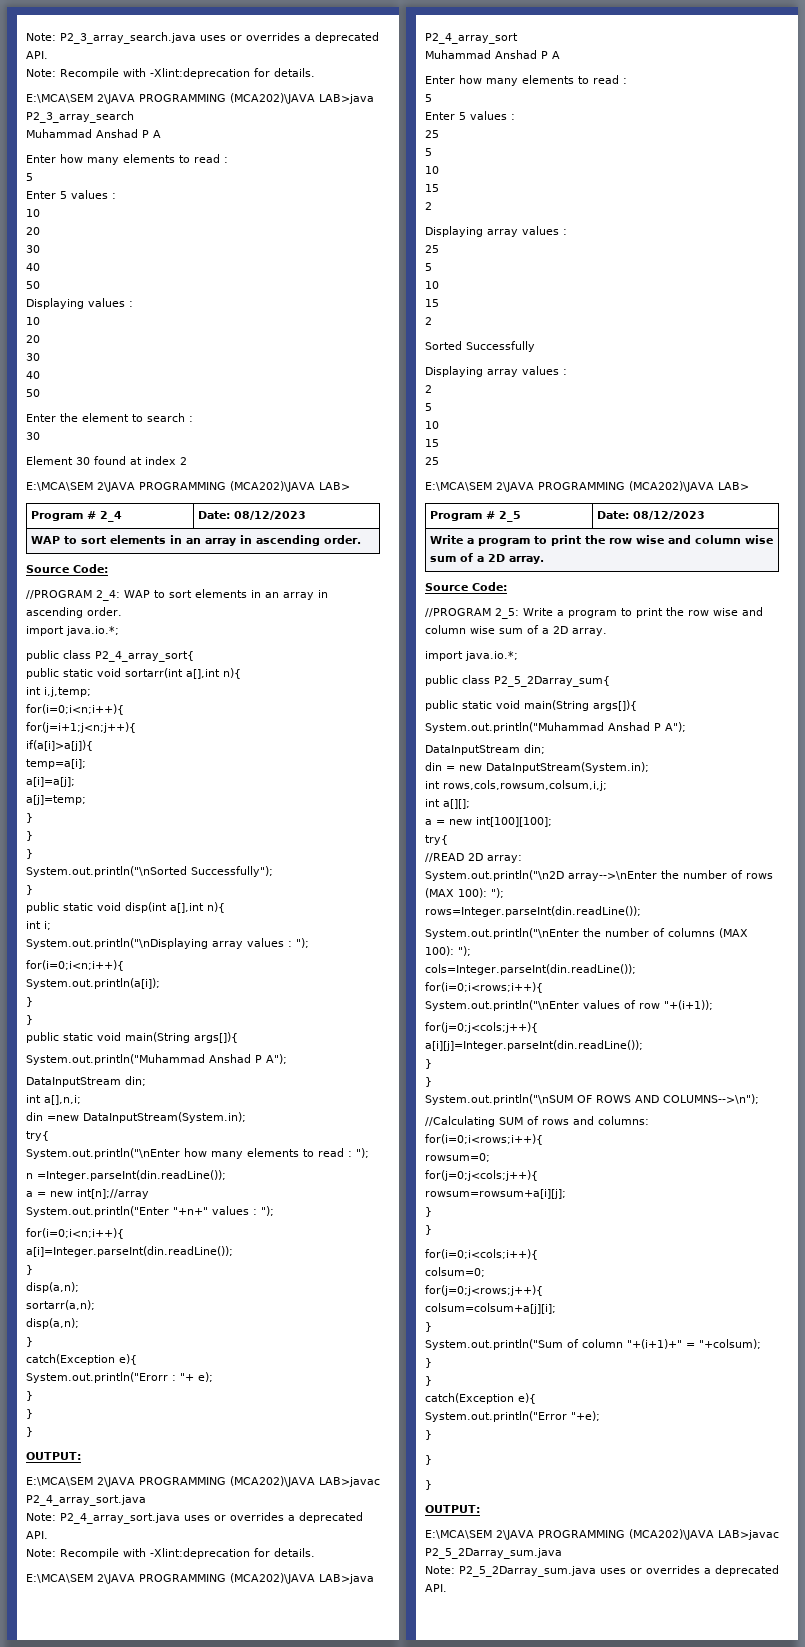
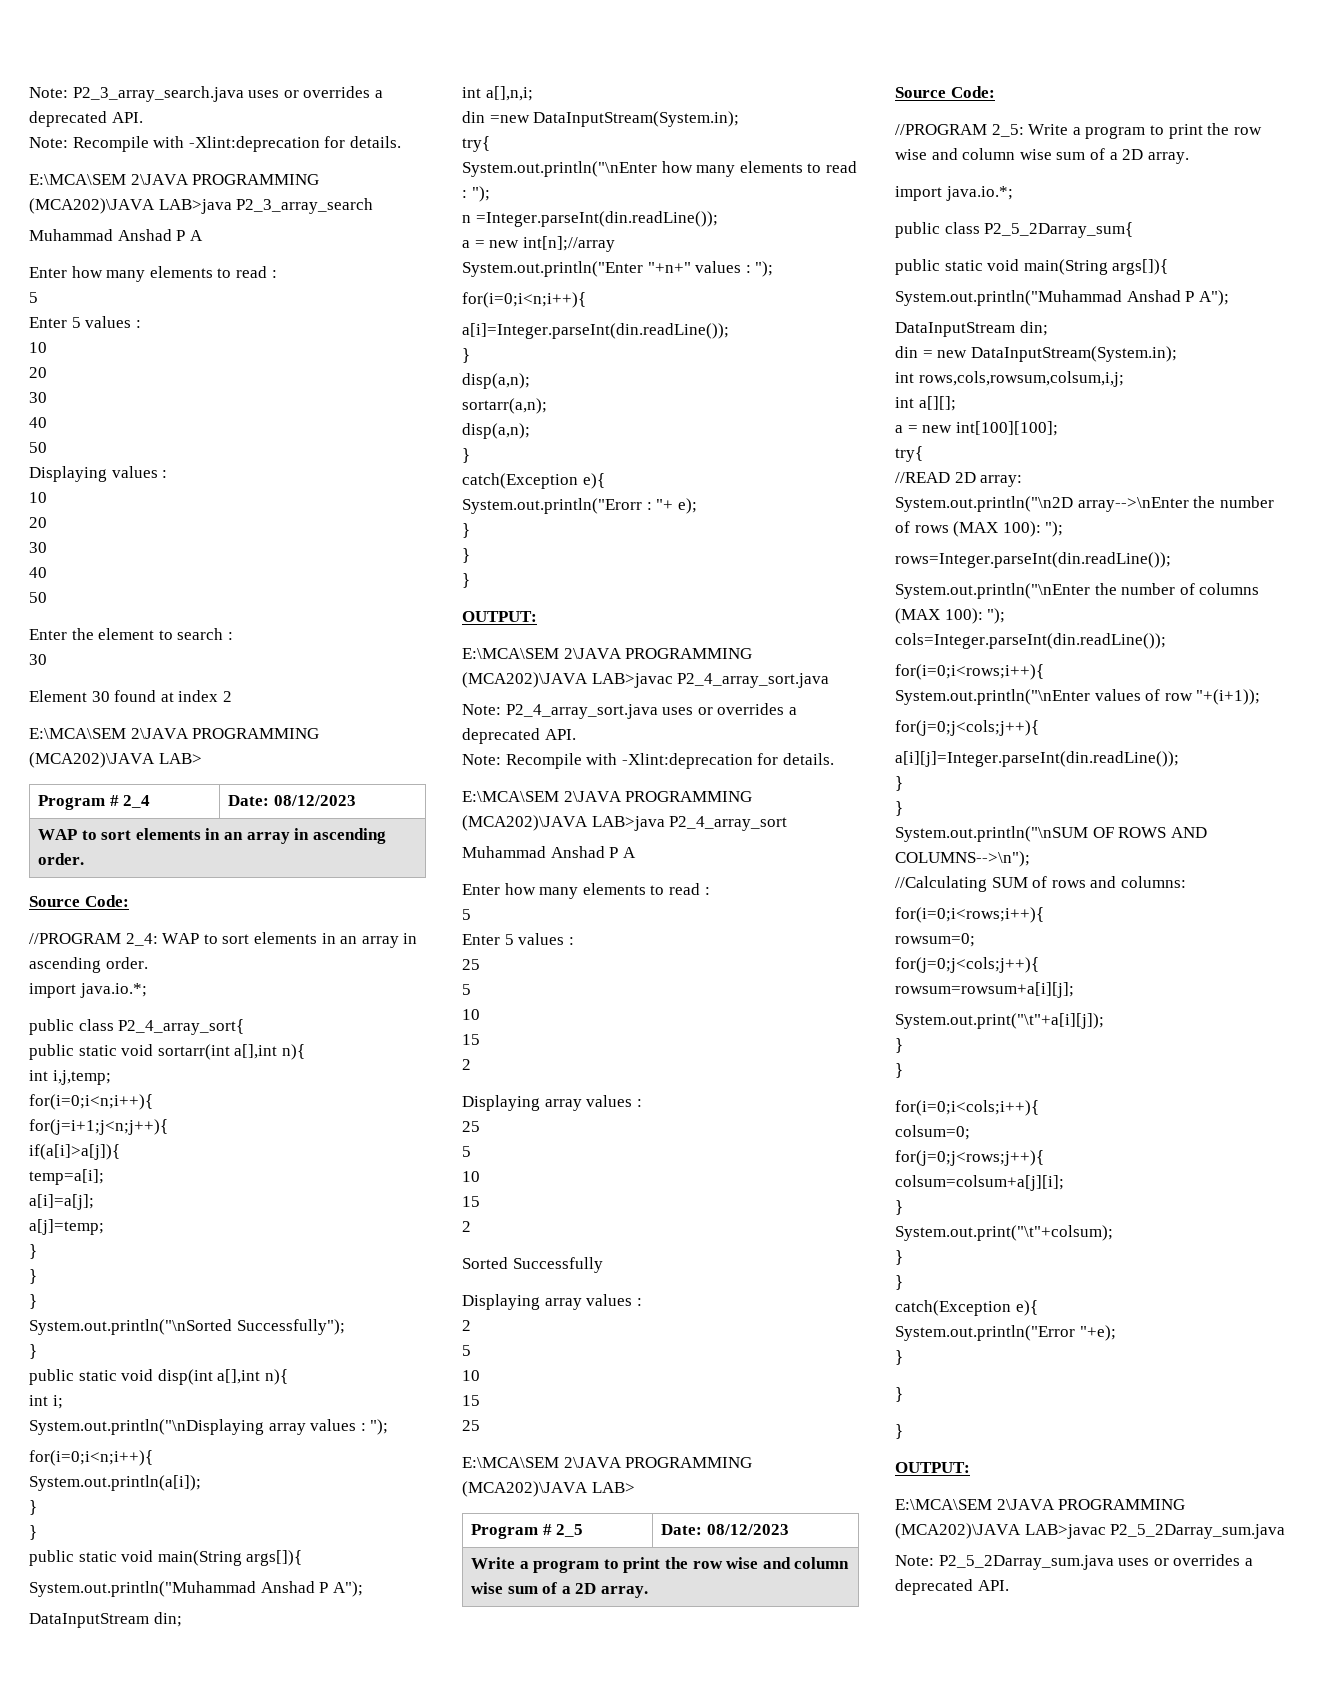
(566, 1194) none -> [895,1013,1104,1029] // System.out.print("\t"+a[i][j]);
[425,1339,761,1350] System.out.println("Sum of column "+(i+1)+" = "+colsum); -> [895,1225,1113,1241] System.out.print("\t"+colsum);

